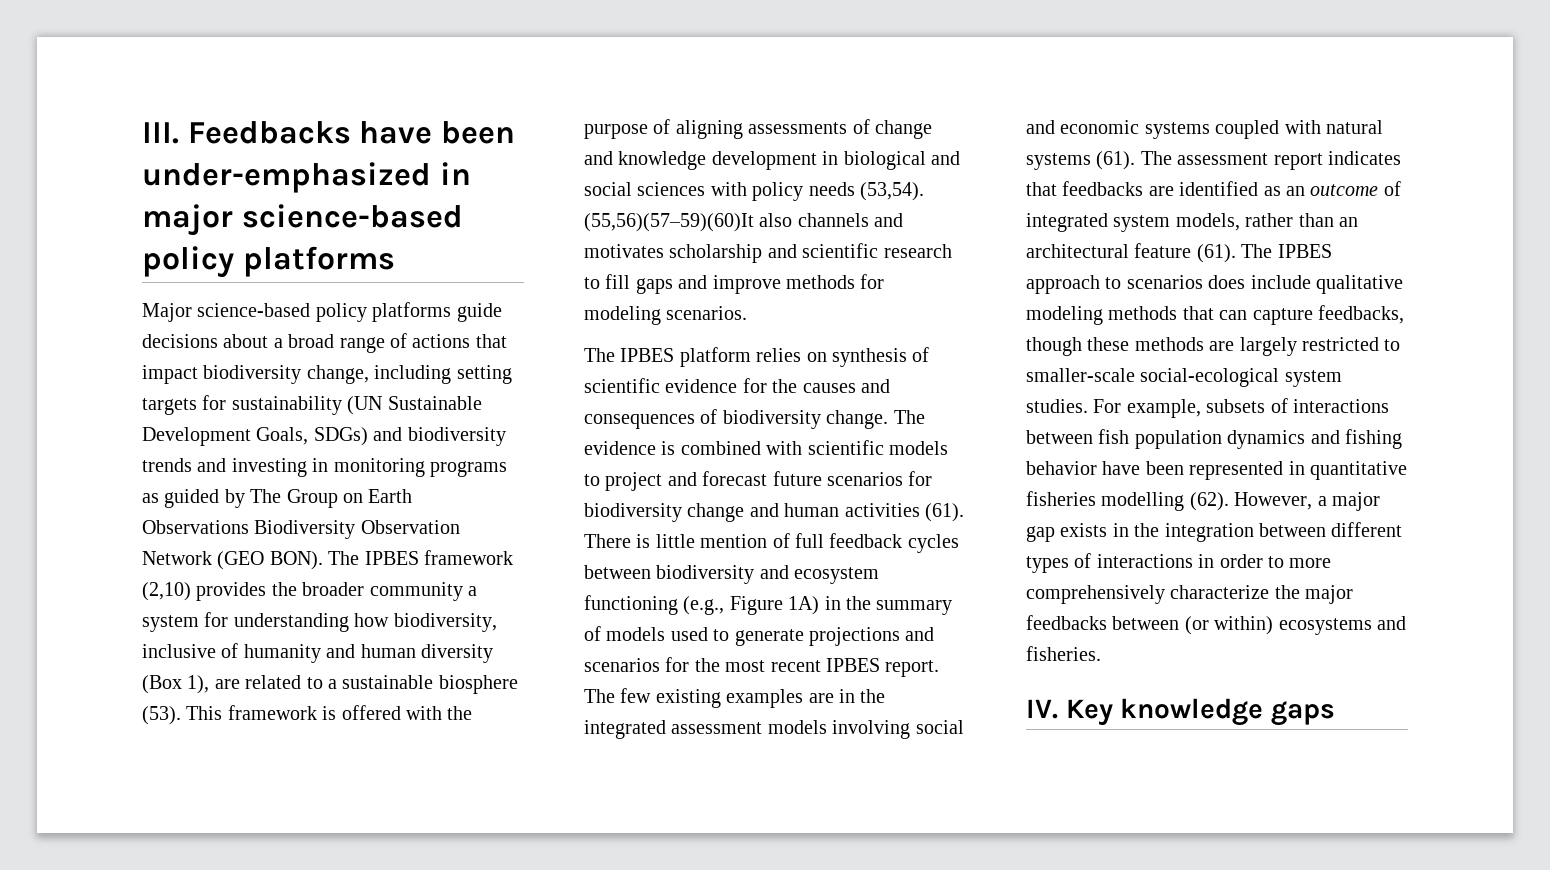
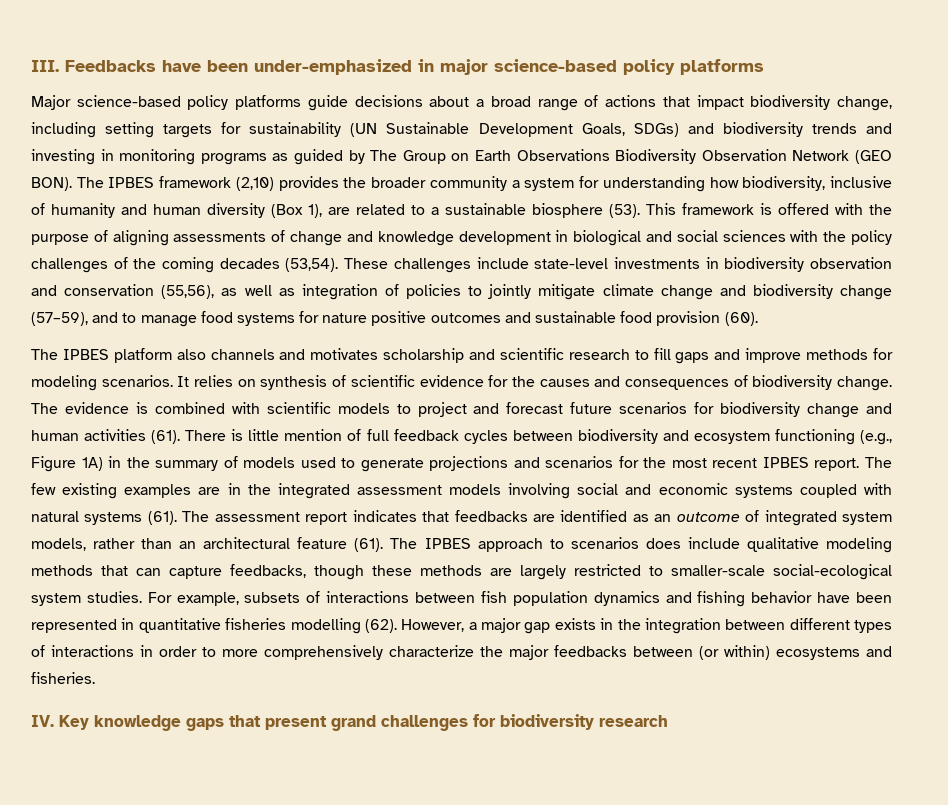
[752,182,924,201] [584,213,754,232] policy needs (53,54). (55,56)(57–59)(60)It -> [823,230,892,245] [31,257,893,273] [31,284,892,300] [31,311,758,327] [31,348,172,363] the policy challenges of the coming decades (53,54). These challenges include state-level investments in biodiversity observation and conservation (55,56), as well as integration of policies to jointly mitigate climate change and biodiversity change (57–59), and to manage food systems for nature positive outcomes and sustainable food provision (60). // The IPBES platform
[584,347,751,367] // The IPBES platform -> [177,376,190,387] It
(1335, 713) none -> [229,714,668,731] that present grand challenges for biodiversity research

